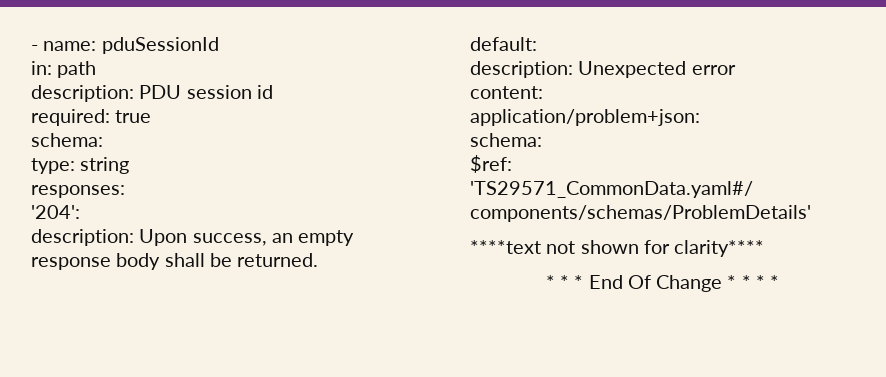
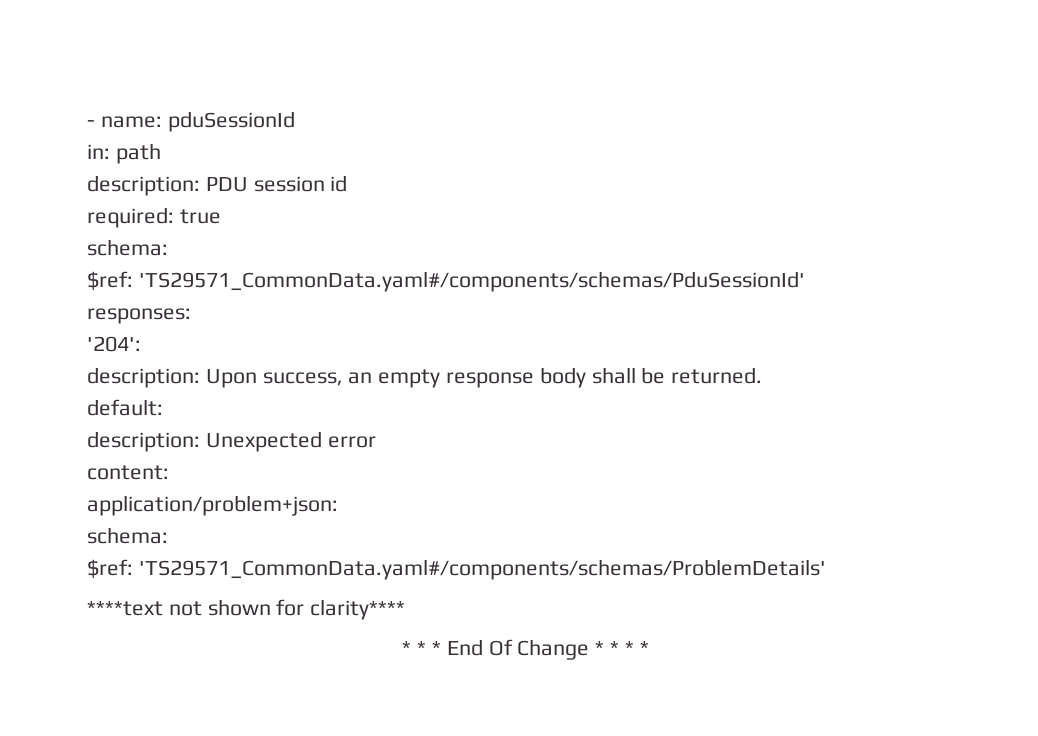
[31,157,130,174] type: string -> [87,271,805,292] $ref: 'TS29571_CommonData.yaml#/components/schemas/PduSessionId'

